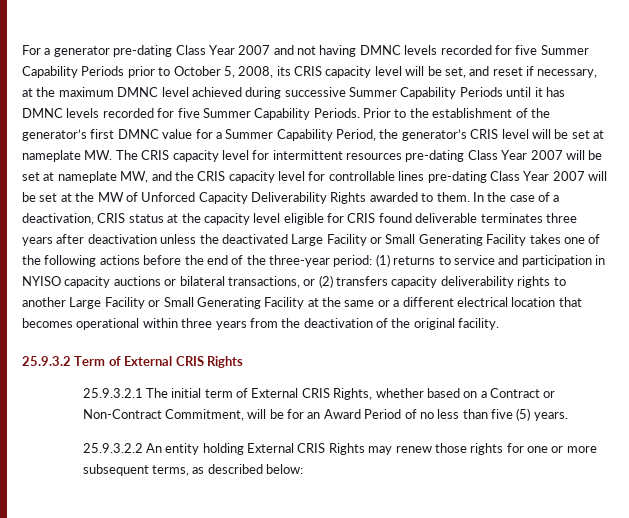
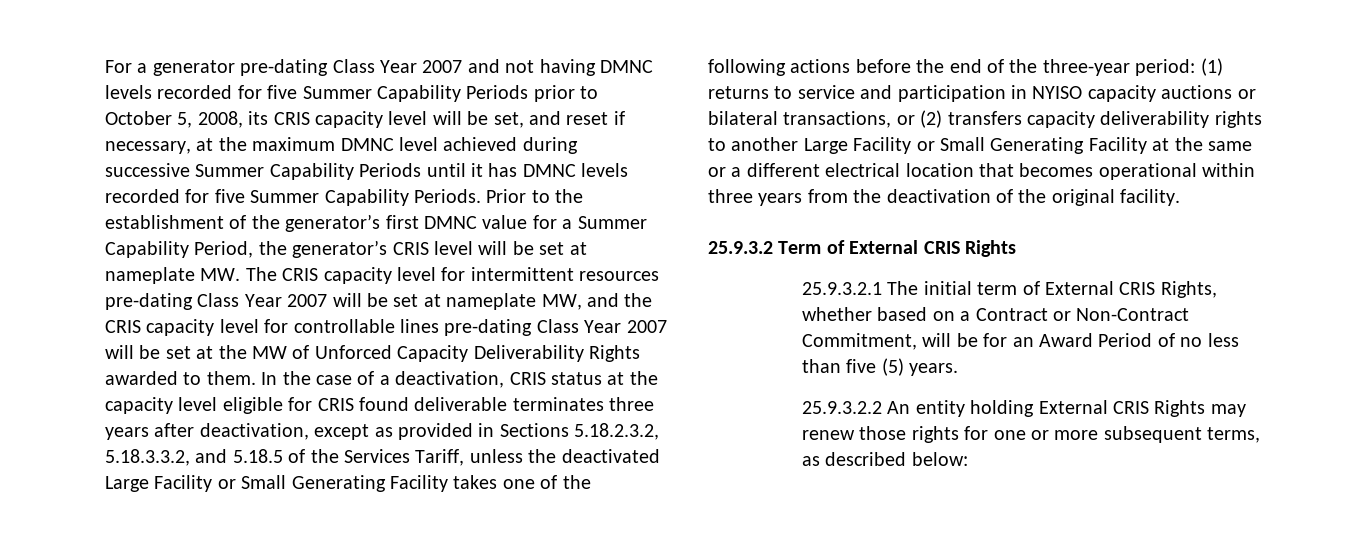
[87,234,157,244] deactivation -> [199,423,660,440] [105,449,465,466] deactivation, except as provided in Sections 5.18.2.3.2, 5.18.3.3.2, and 5.18.5 of the Services Tariff,

